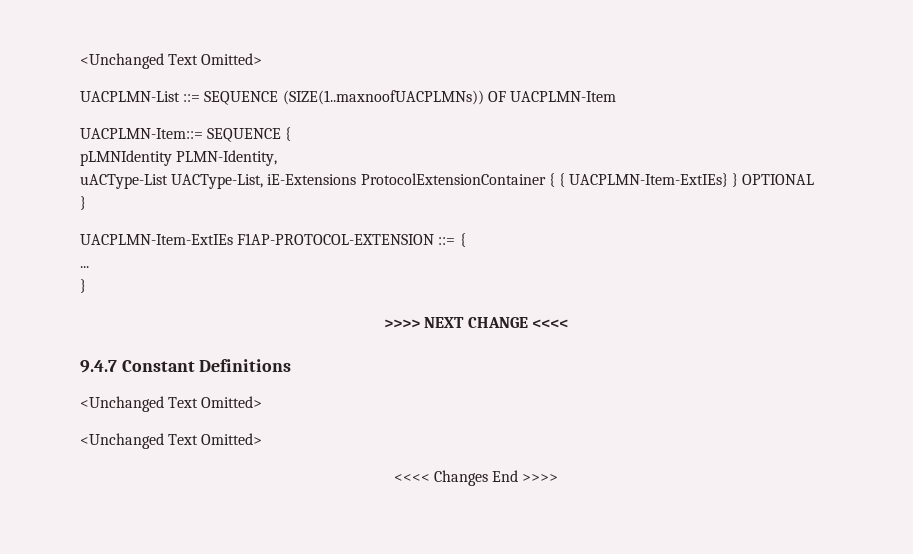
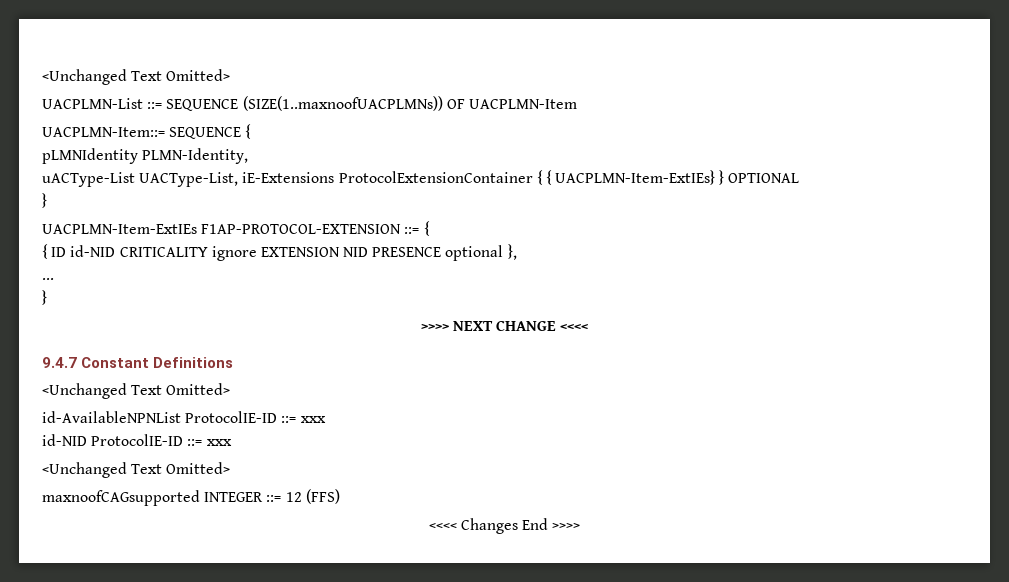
(466, 240) none -> [42,244,517,261] // { ID id-NID CRITICALITY ignore EXTENSION NID PRESENCE optional },
[80,433,263,449] <Unchanged Text Omitted> -> [42,411,326,423] [42,434,232,446] [42,462,231,478] [42,489,340,506] id-AvailableNPNList ProtocolIE-ID ::= xxx // id-NID ProtocolIE-ID ::= xxx // <Unchanged Text Omitted> // maxnoofCAGsupported INTEGER ::= 12 (FFS)

